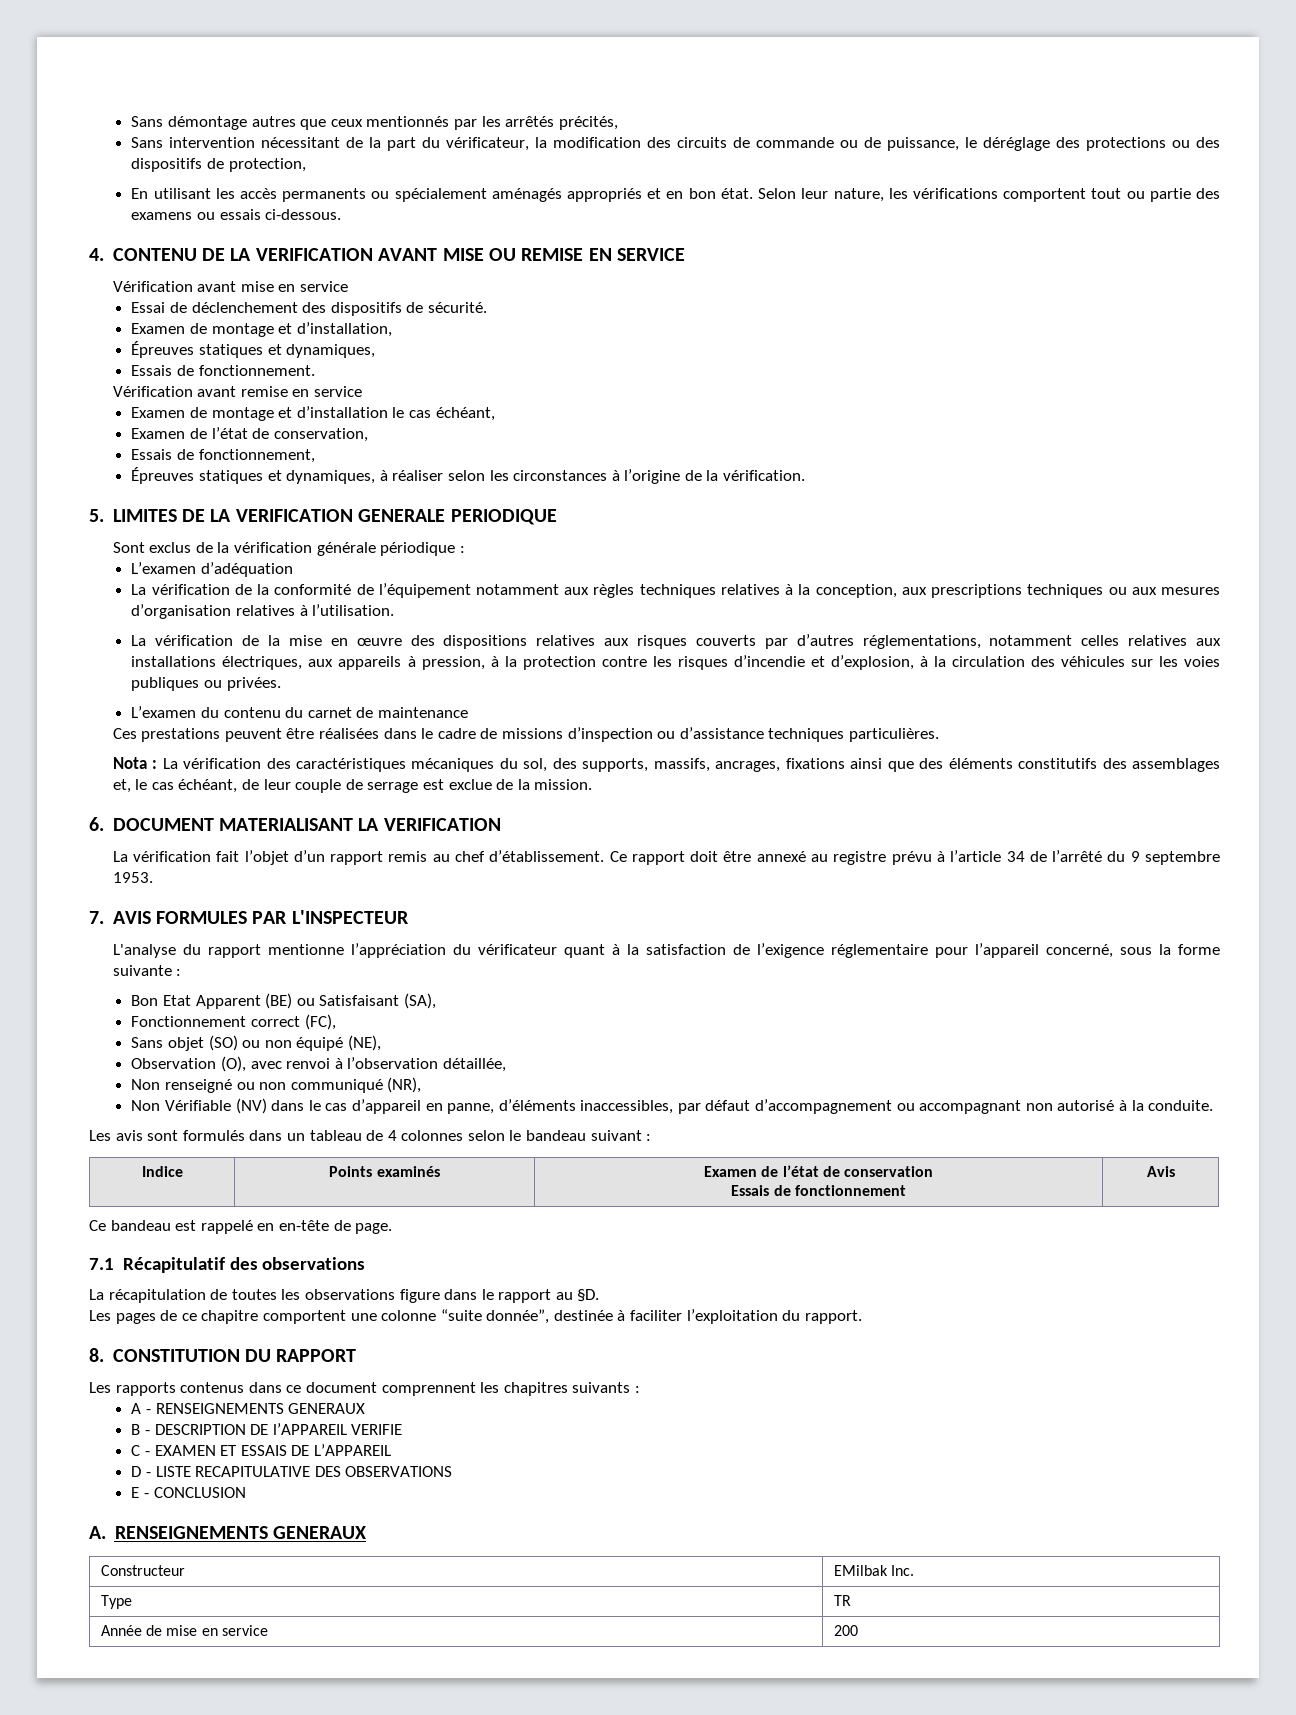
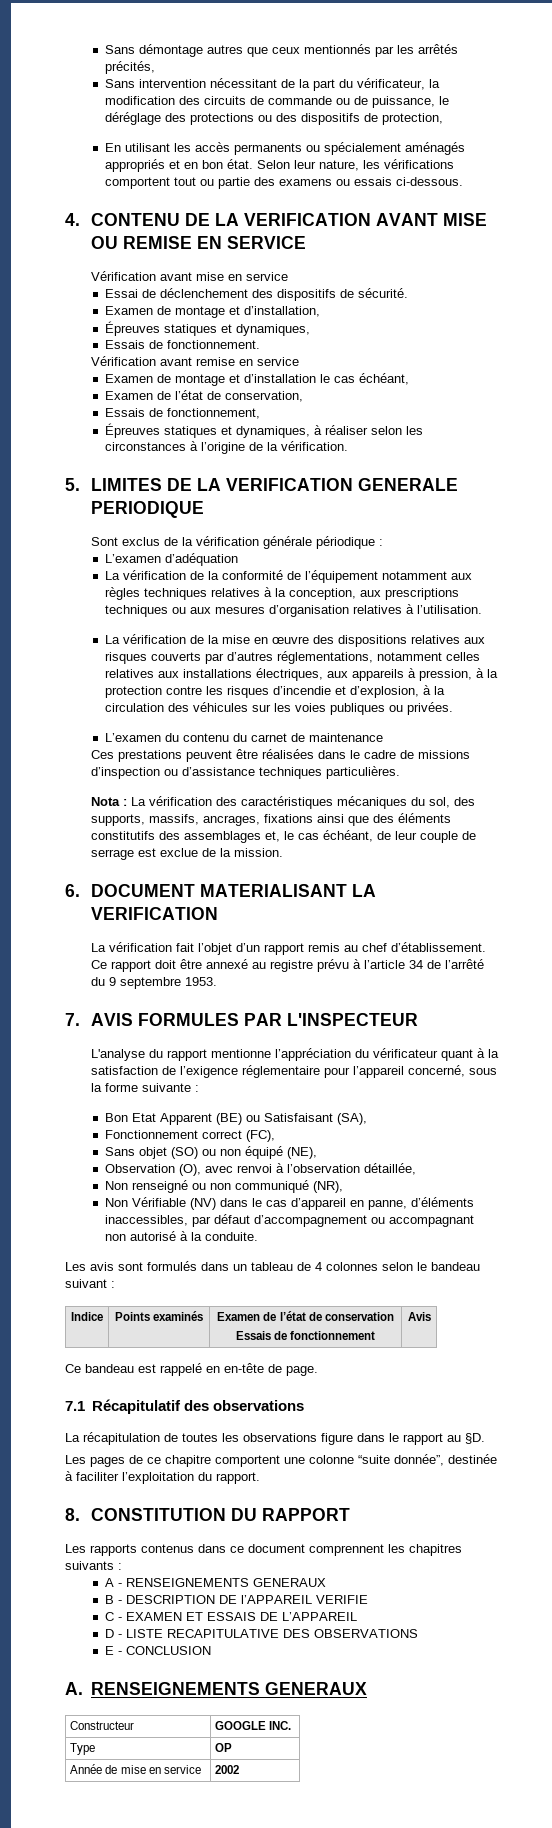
[834,1565,915,1576] EMilbak Inc. -> [215,1721,292,1730] GOOGLE INC.
[834,1595,852,1606] TR -> [215,1743,233,1752] OP
[834,1625,859,1636] 200 -> [215,1765,240,1774] 2002

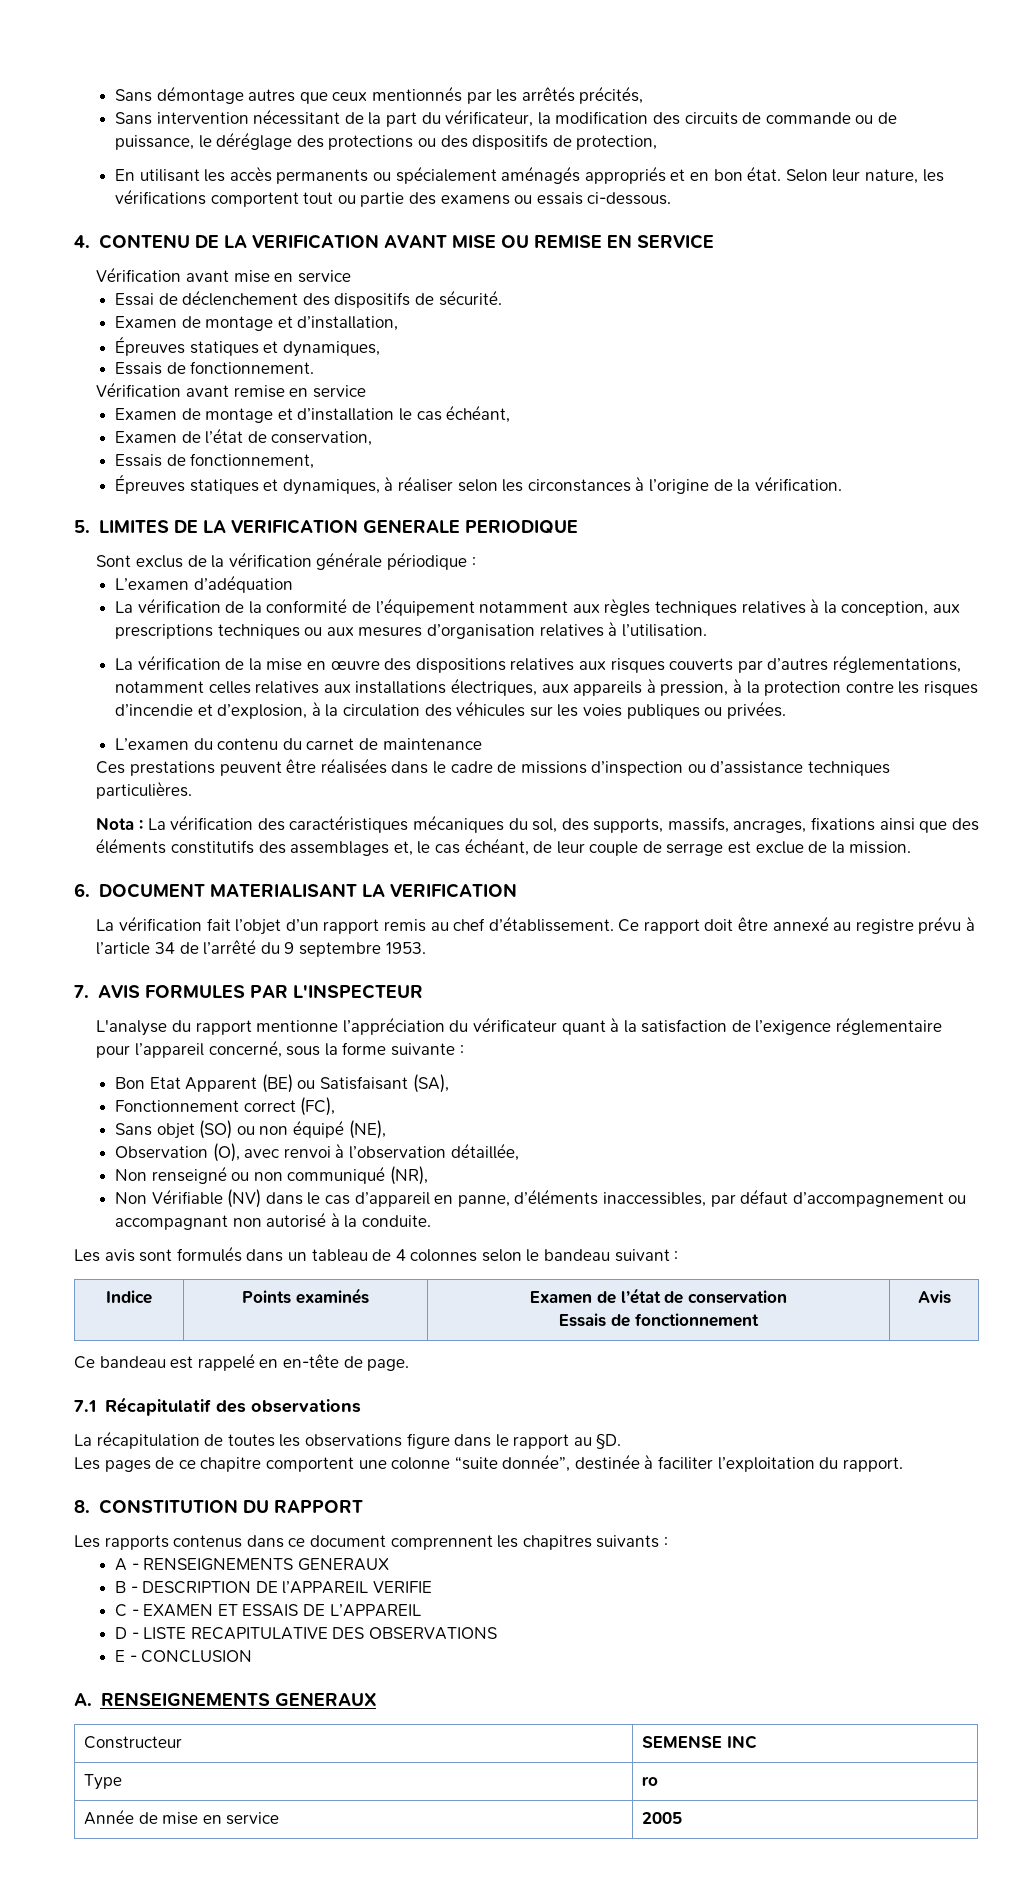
[215,1721,292,1730] GOOGLE INC. -> [642,1735,757,1749] SEMENSE INC
[215,1743,233,1752] OP -> [642,1776,659,1786] ro
[215,1765,240,1774] 2002 -> [642,1812,683,1824] 2005

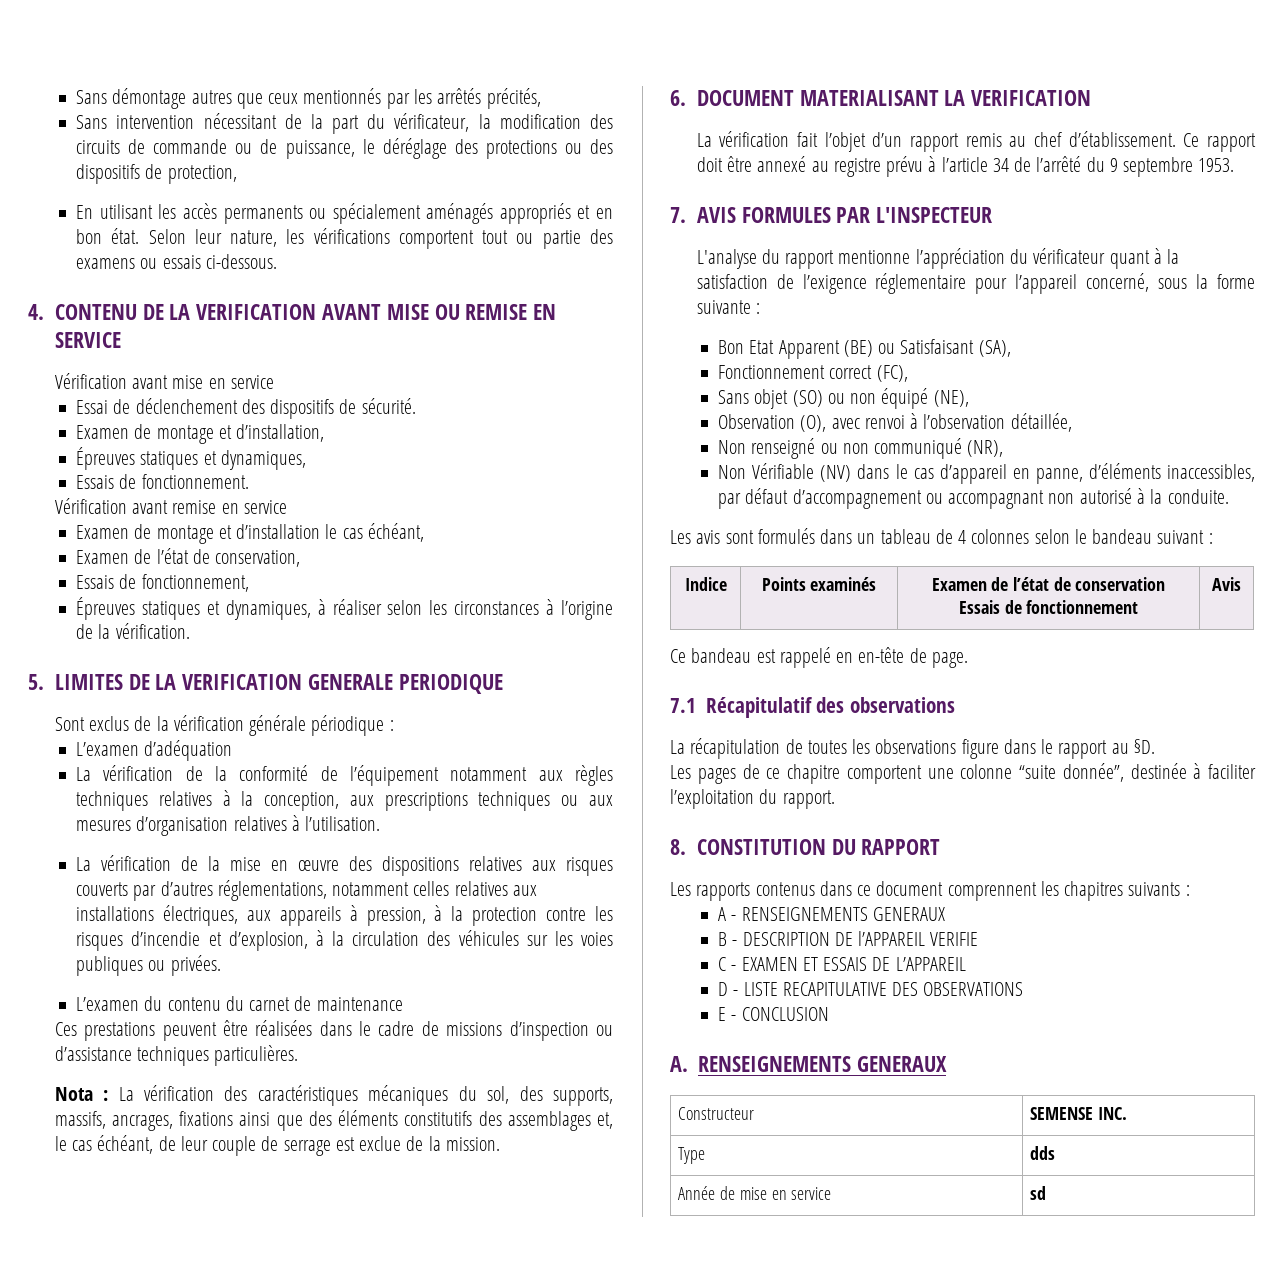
[726,1735,757,1749] INC -> [1098,1107,1128,1120] INC.
[642,1776,659,1786] ro -> [1030,1146,1056,1160] dds
[642,1812,683,1824] 2005 -> [1030,1186,1047,1200] sd

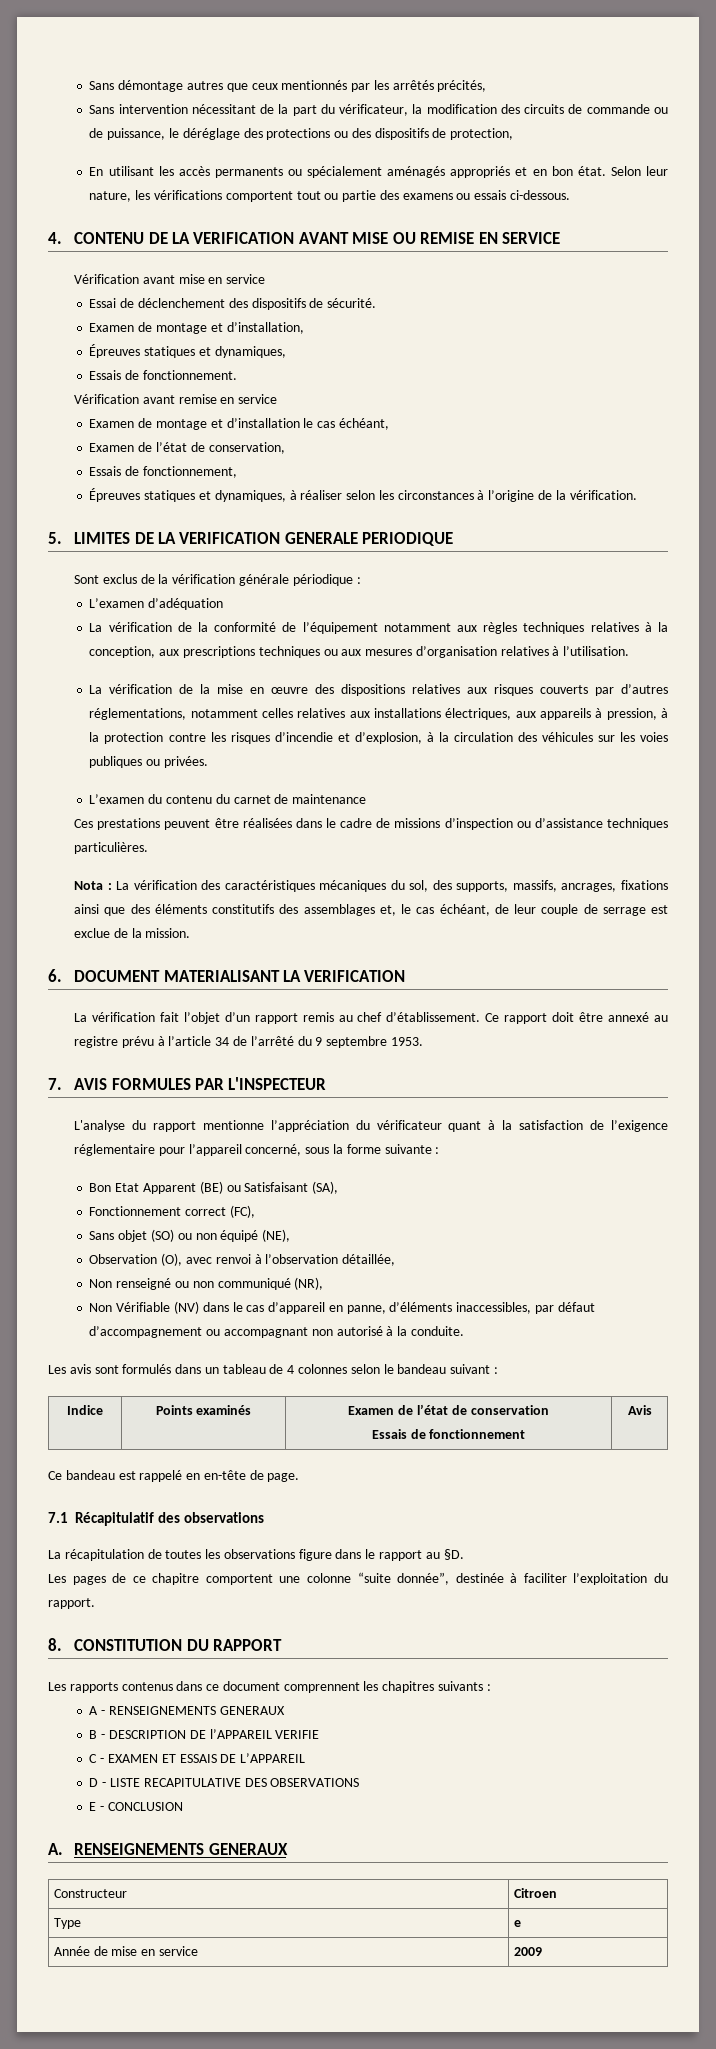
[1030,1107,1128,1120] SEMENSE INC. -> [513,1888,557,1898] Citroen
[1030,1146,1056,1160] dds -> [513,1920,521,1927] e
[1030,1186,1047,1200] sd -> [513,1947,542,1956] 2009

